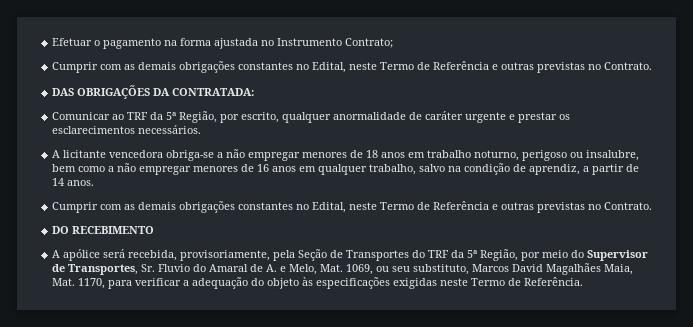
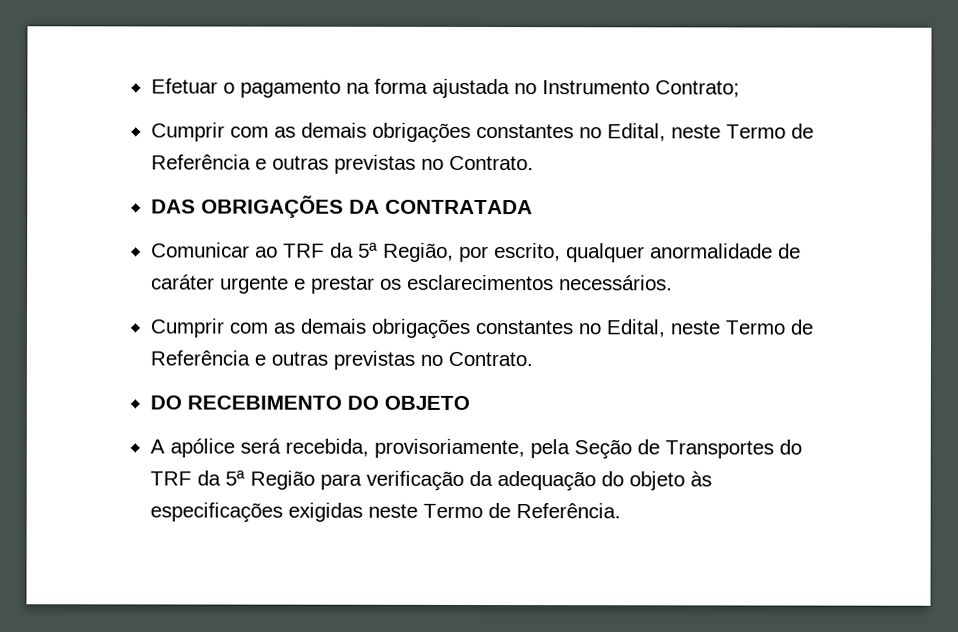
[172,88,255,96] CONTRATADA: -> [384,199,533,215] CONTRATADA
[52,149,640,161] [52,163,640,175] [52,178,95,186] // A licitante vencedora obriga-se a não empregar menores de 18 anos em trabalho noturno, perigoso ou insalubre, bem como a não empregar menores de 16 anos em qualquer trabalho, salvo na condição de aprendiz, a partir de 14 anos. -> (673, 283) none
(155, 230) none -> [346,395,470,410] DO OBJETO
[480,249,649,261] [52,263,634,275] [52,278,190,289] Região, por meio do Supervisor de Transportes, Sr. Fluvio do Amaral de A. e Melo, Mat. 1069, ou seu substituto, Marcos David Magalhães Maia, Mat. 1170, para verificar a -> [249,470,493,491] Região para verificação da

